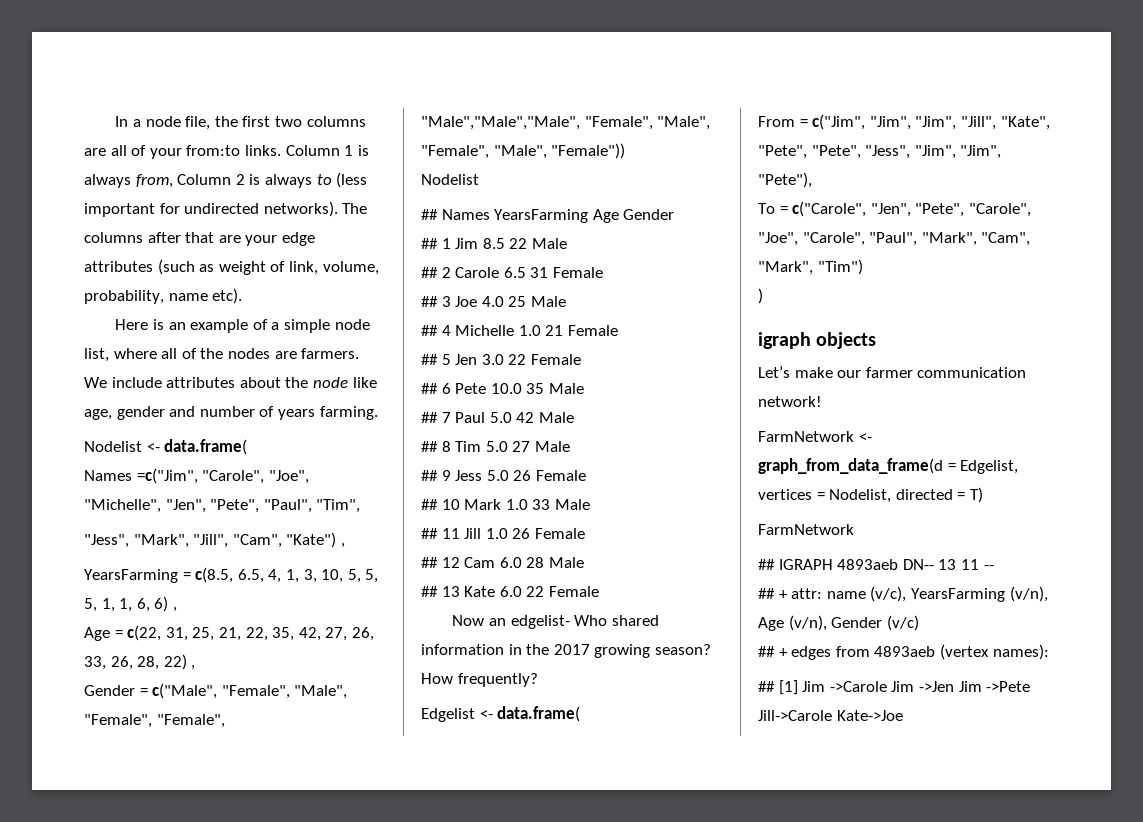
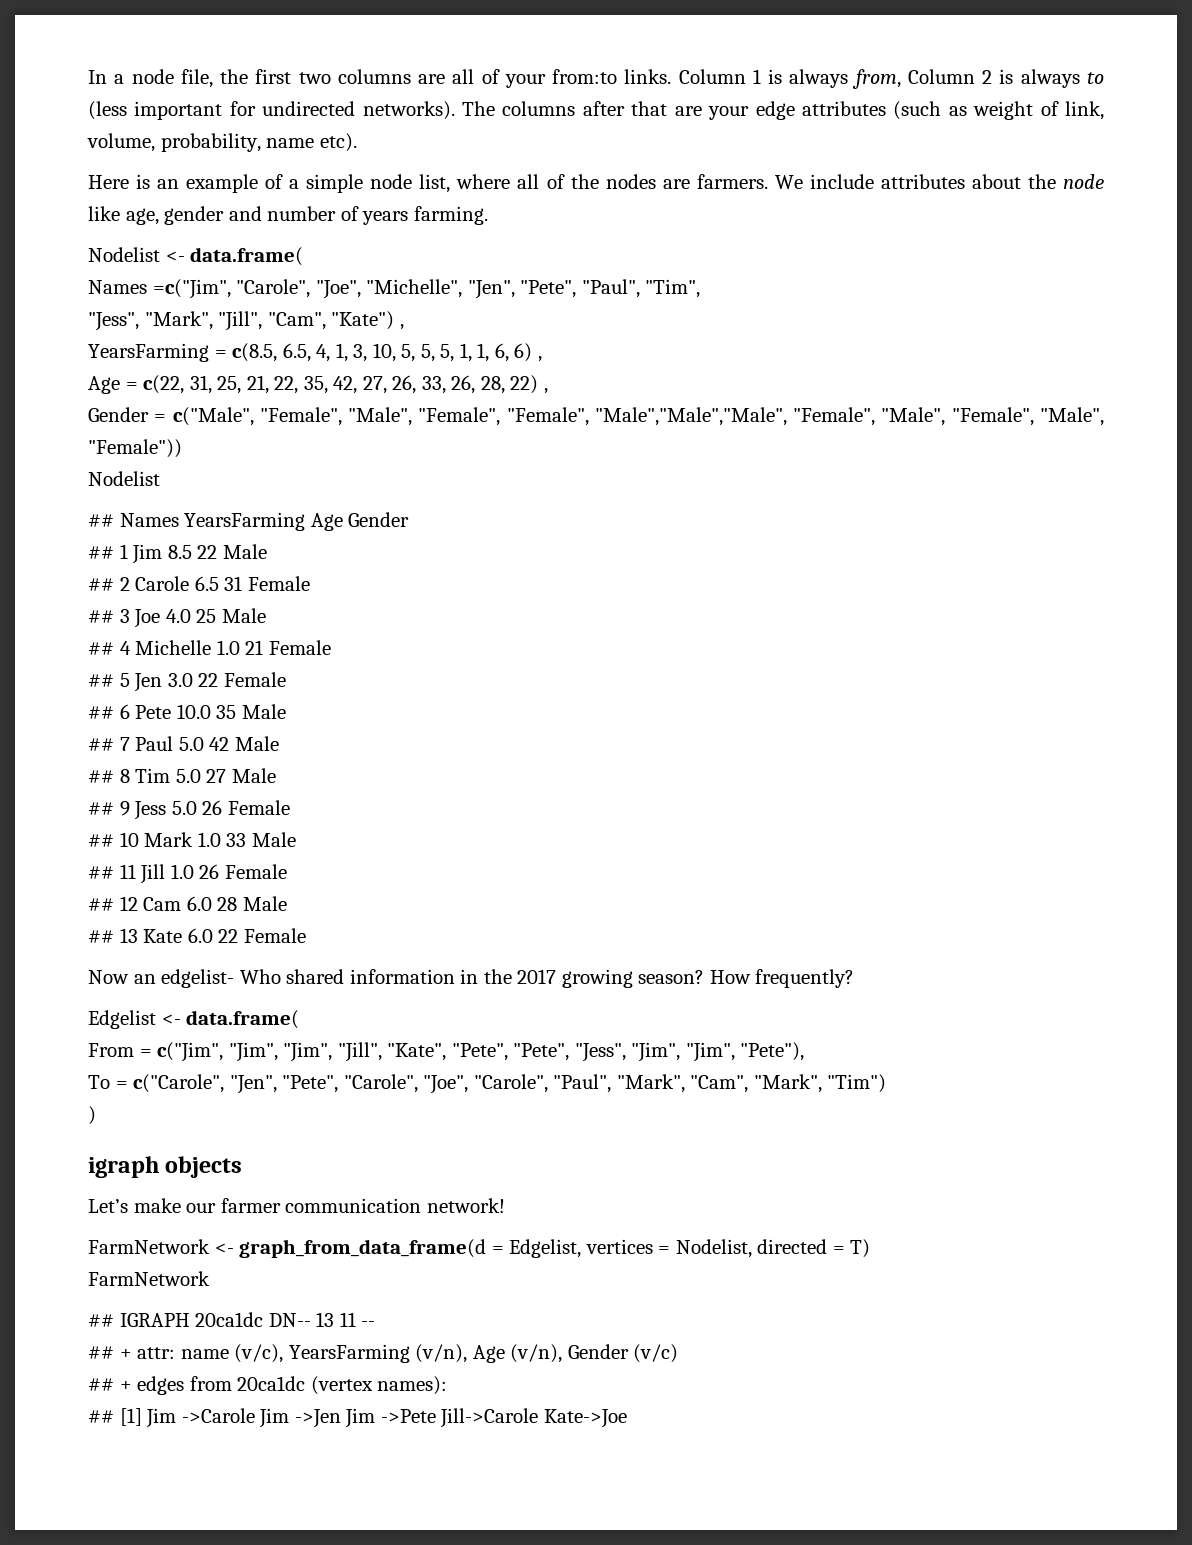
[837,559,899,570] 4893aeb -> [195,1312,264,1327] 20ca1dc
[874,646,936,657] 4893aeb -> [237,1376,306,1391] 20ca1dc

